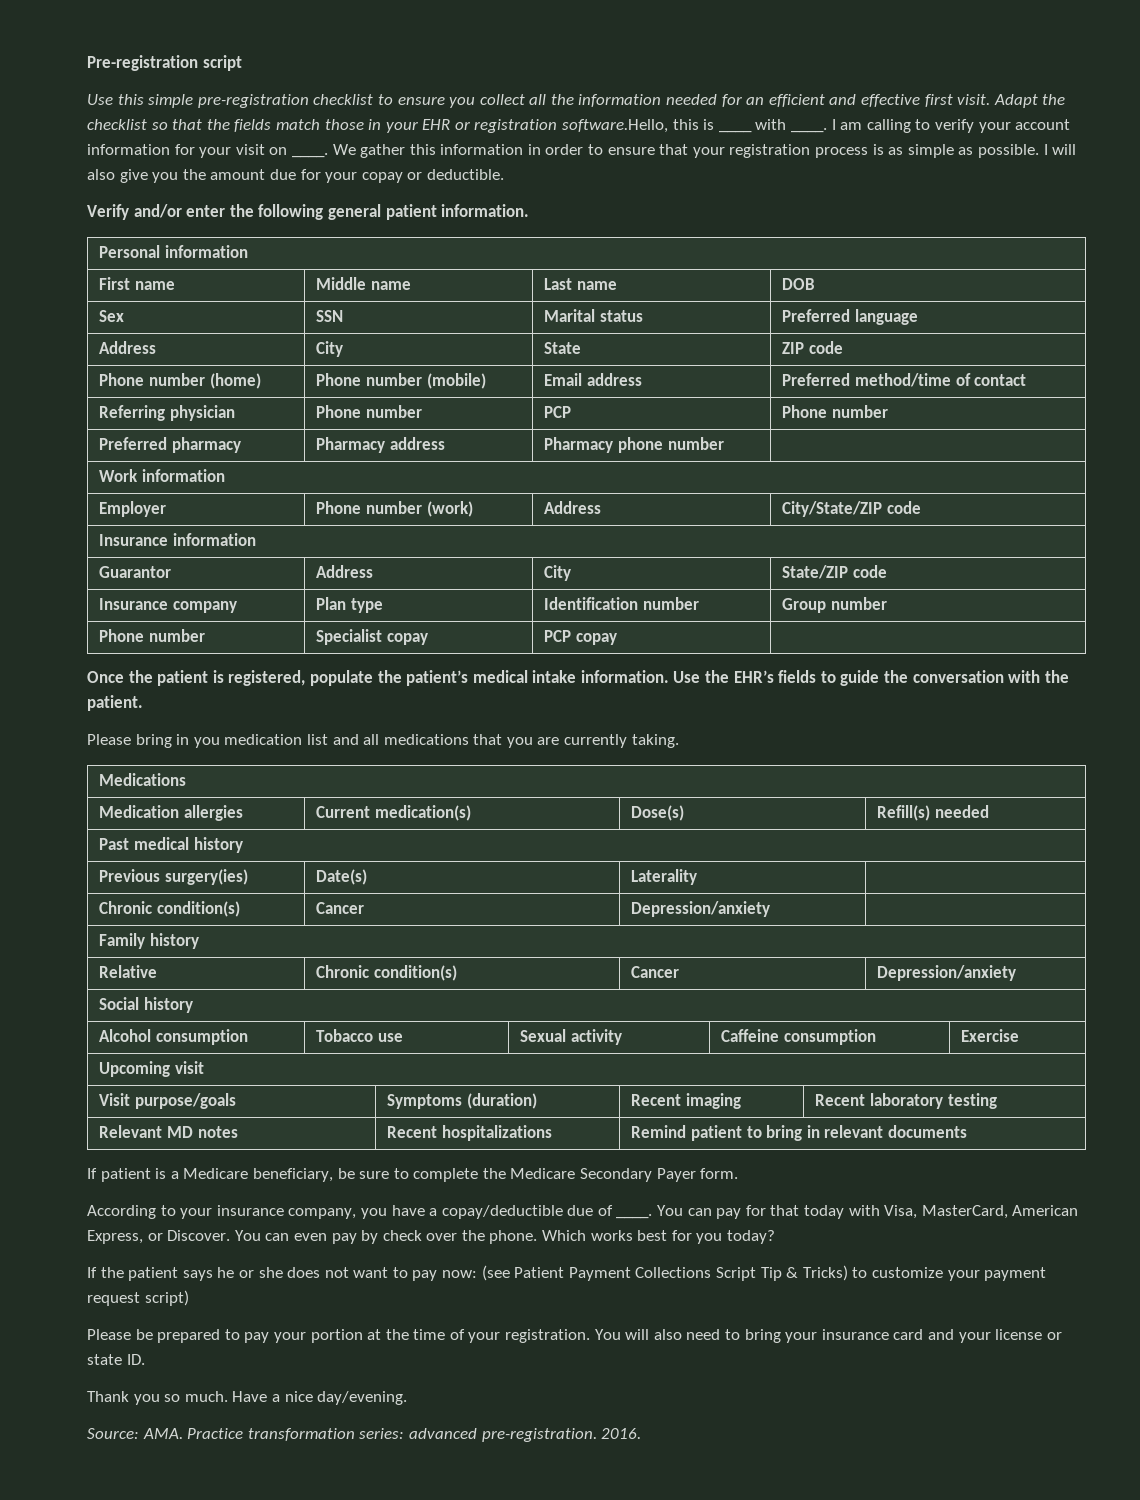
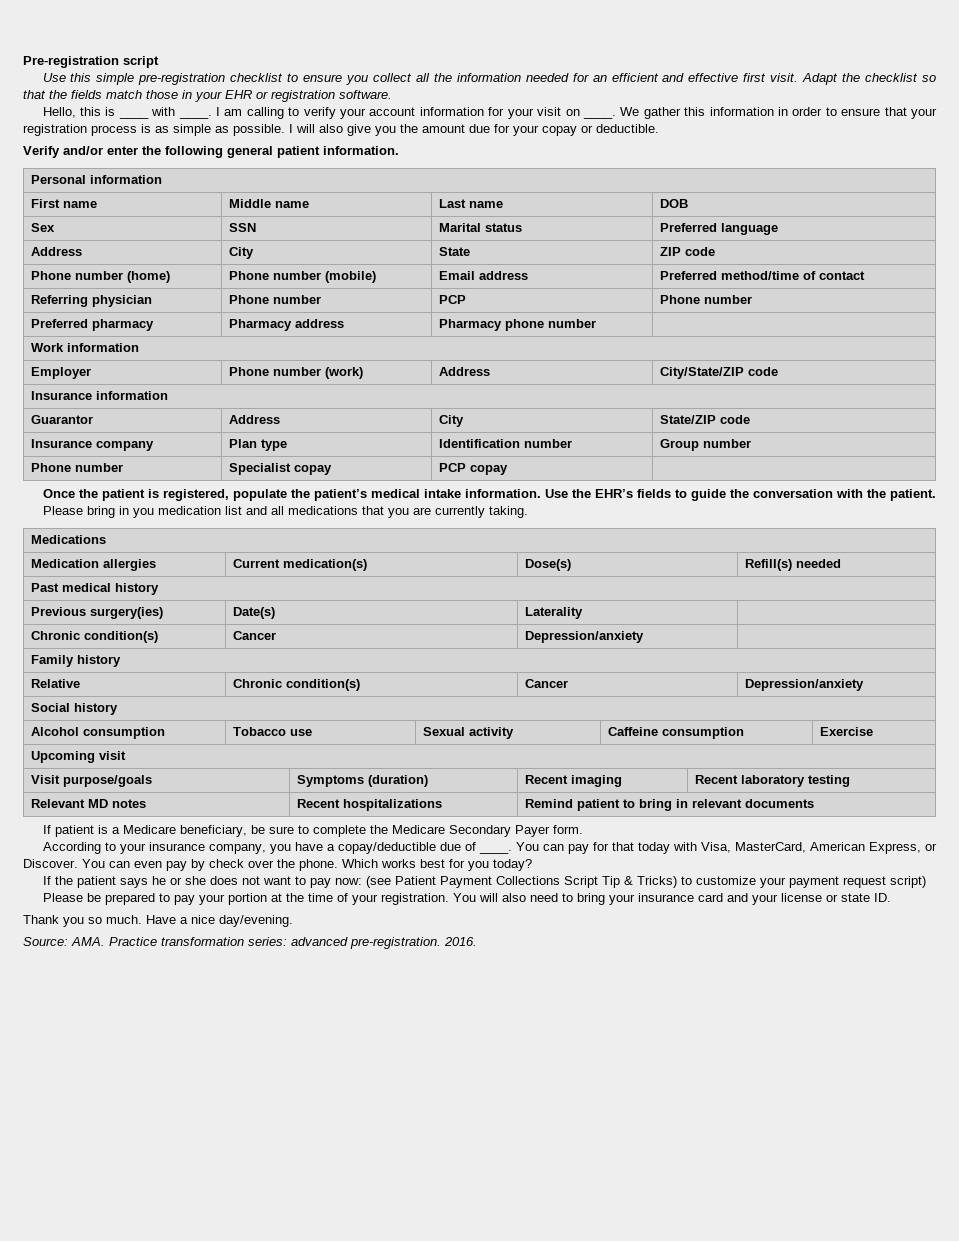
[562,119,669,133] software.Hello, -> [339,90,392,99] [42,107,76,118] software. // Hello,

